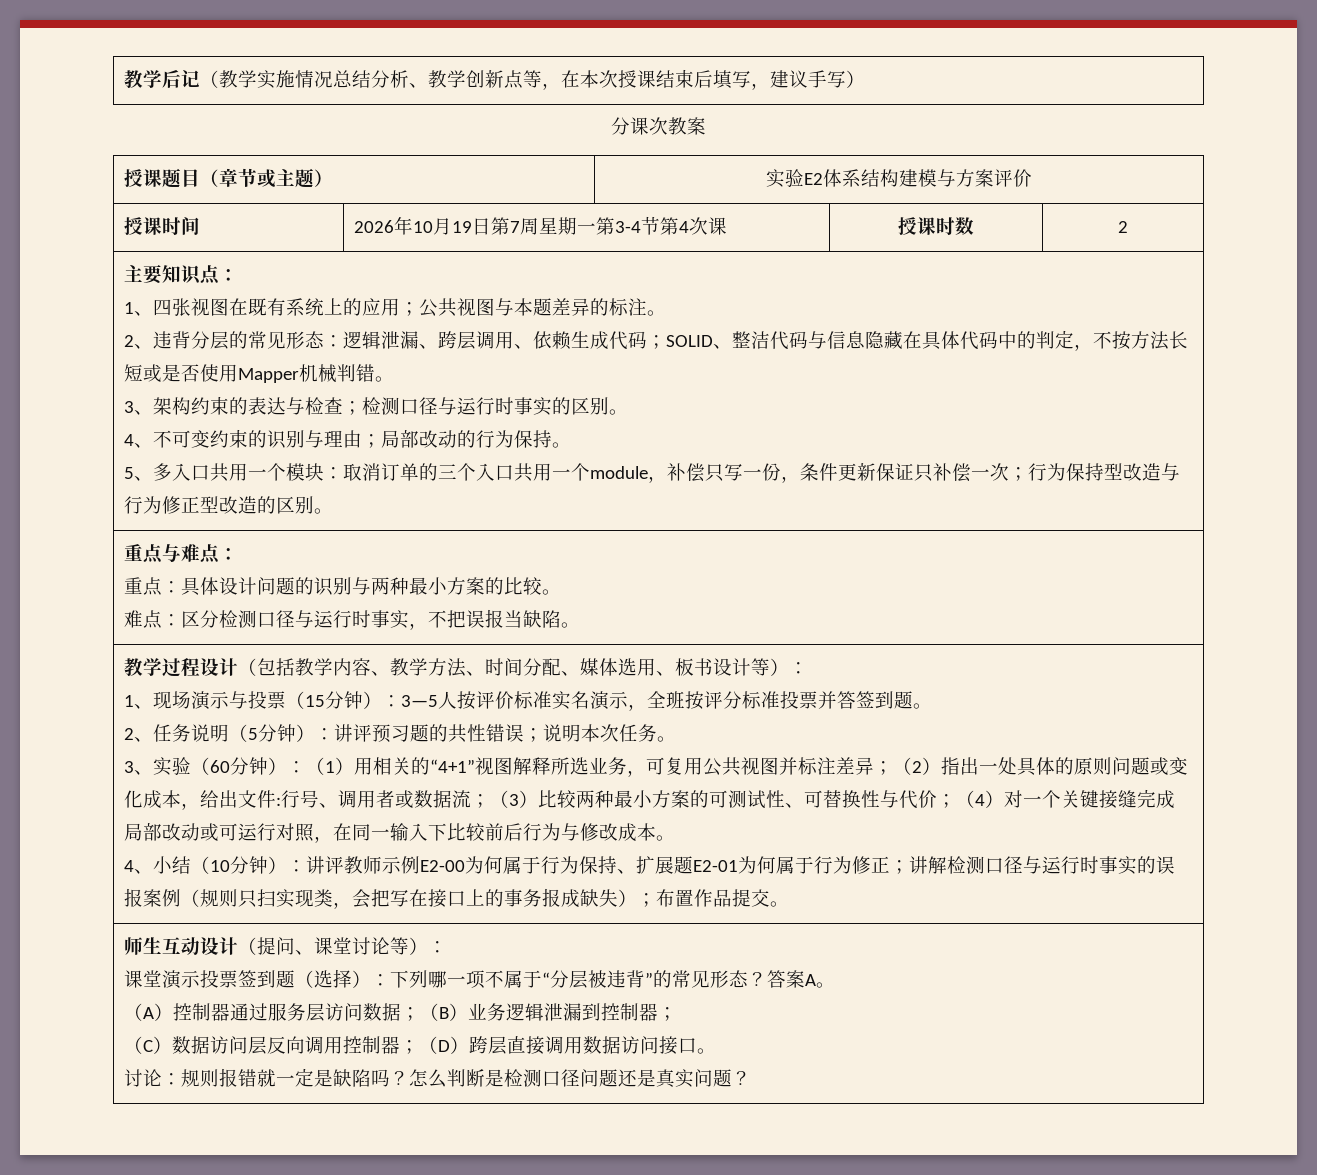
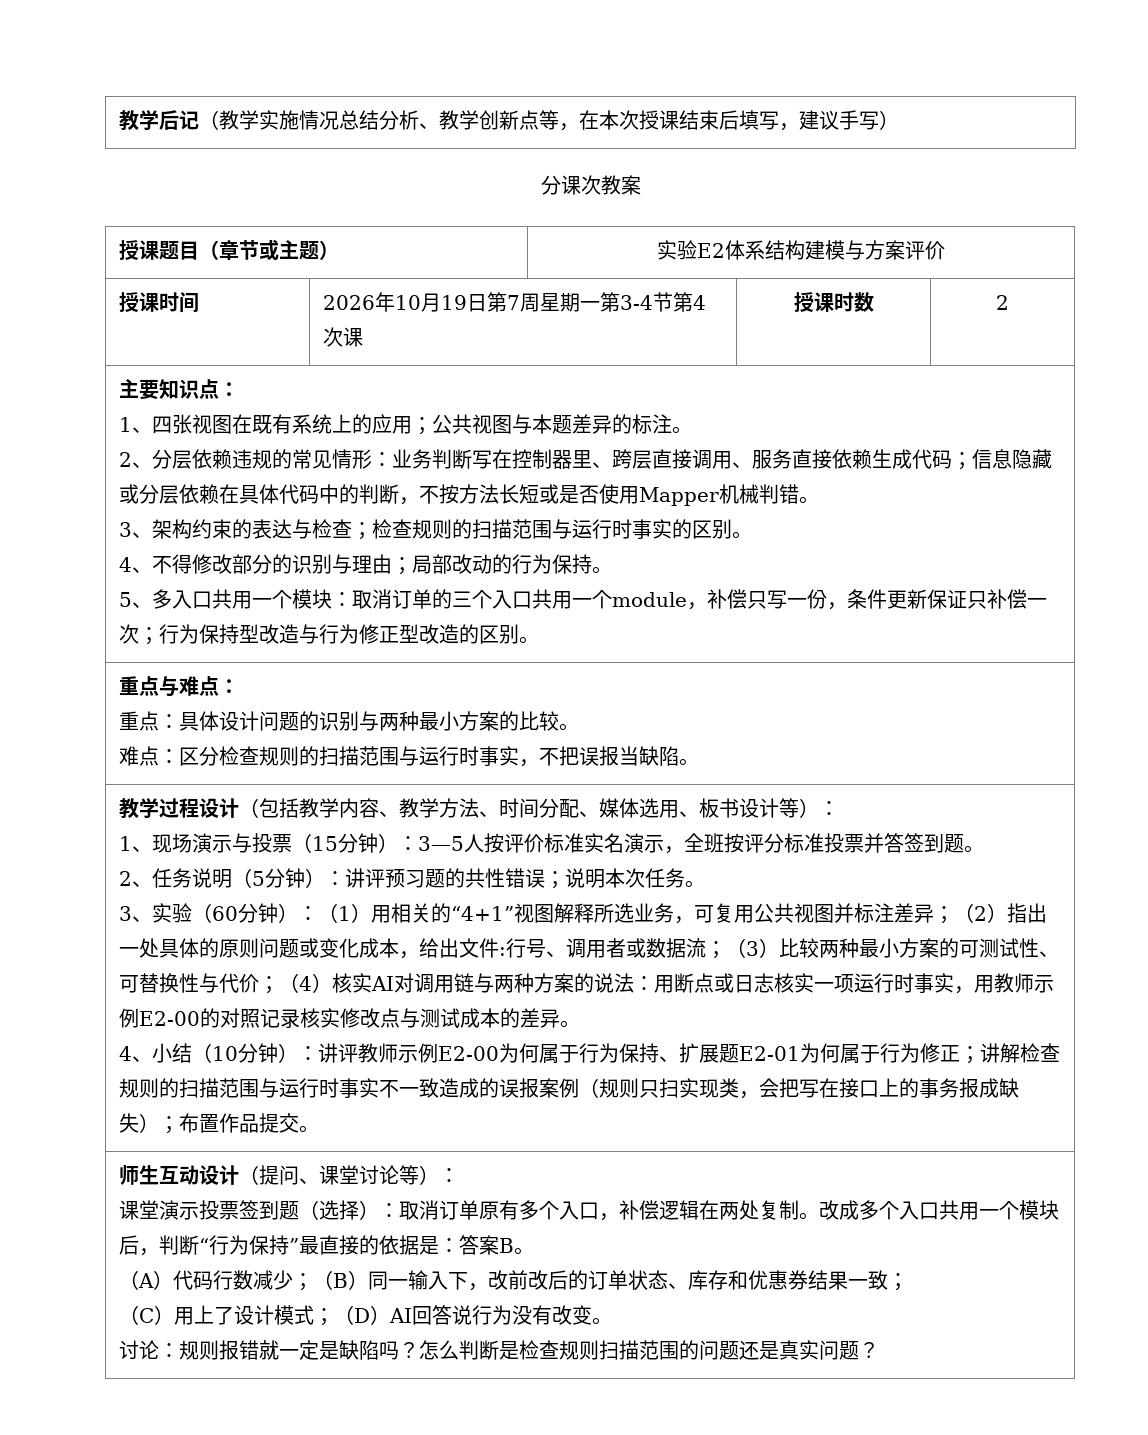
[152,331,903,350] 违背分层的常见形态：逻辑泄漏、跨层调用、依赖生成代码；SOLID、整洁代码与信息隐藏 -> [151,449,1052,470] [118,484,219,504] 分层依赖违规的常见情形：业务判断写在控制器里、跨层直接调用、服务直接依赖生成代码；信息隐藏或分层依赖
[1054,330,1074,349] 定 -> [378,484,399,504] 断
[380,397,438,415] 测口径 -> [391,519,552,539] 查规则的扫描范围
[171,429,248,448] 可变约束 -> [171,554,272,574] 得修改部分
[237,610,295,628] 测口径 -> [238,746,399,766] 查规则的扫描范围
[1003,789,1175,809] [123,823,656,843] 对一个关键接缝完成局部改动或可运行对照，在同一输入下比较前后行为与修改成本 -> [331,973,1054,994] [118,1008,560,1028] 核实AI对调用链与两种方案的说法：用断点或日志核实一项运行时事实，用教师示例E2-00的对照记录核实修改点与测试成本的差异
[965,856,1137,875] 测口径与运行时事实 -> [1039,1043,1060,1062] [118,1078,479,1098] 查规则的扫描范围与运行时事实不一致造成
[389,970,835,989] [123,1003,677,1022] [123,1036,697,1055] 下列哪一项不属于“分层被违背”的常见形态？答案A。 // （A）控制器通过服务层访问数据；（B）业务逻辑泄漏到控制器； // （C）数据访问层反向调用控制器；（D）跨层直接调用数据访问接口 -> [398,1200,1059,1221] [118,1235,534,1256] [118,1270,908,1291] [118,1305,592,1326] 取消订单原有多个入口，补偿逻辑在两处复制。改成多个入口共用一个模块后，判断“行为保持”最直接的依据是：答案B。 // （A）代码行数减少；（B）同一输入下，改前改后的订单状态、库存和优惠券结果一致； // （C）用上了设计模式；（D）AI回答说行为没有改变
[522,1069,580,1087] 测口径 -> [538,1340,699,1360] 查规则扫描范围的

